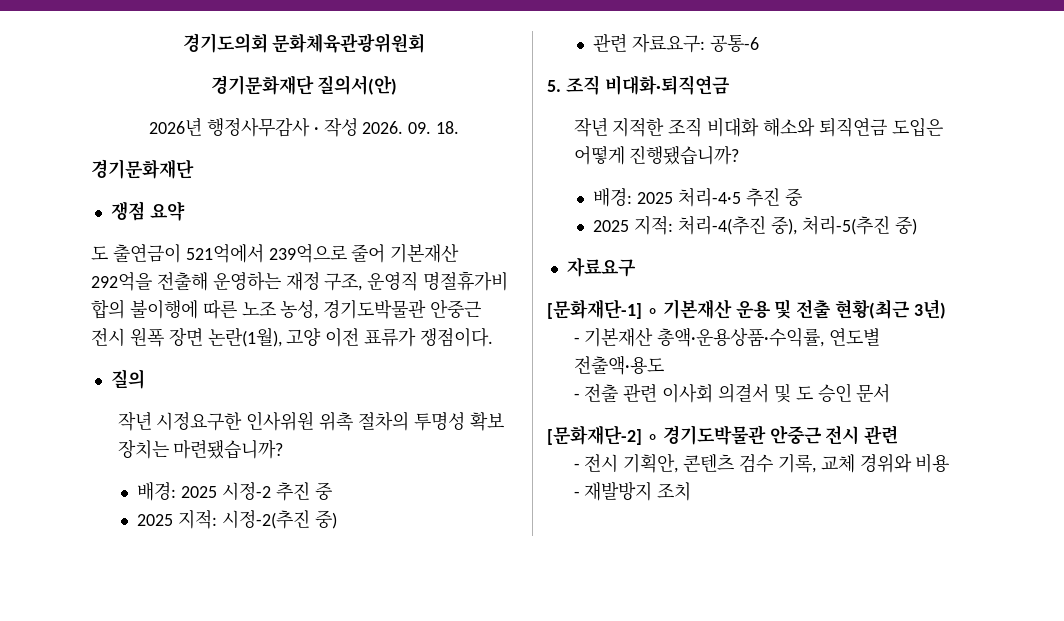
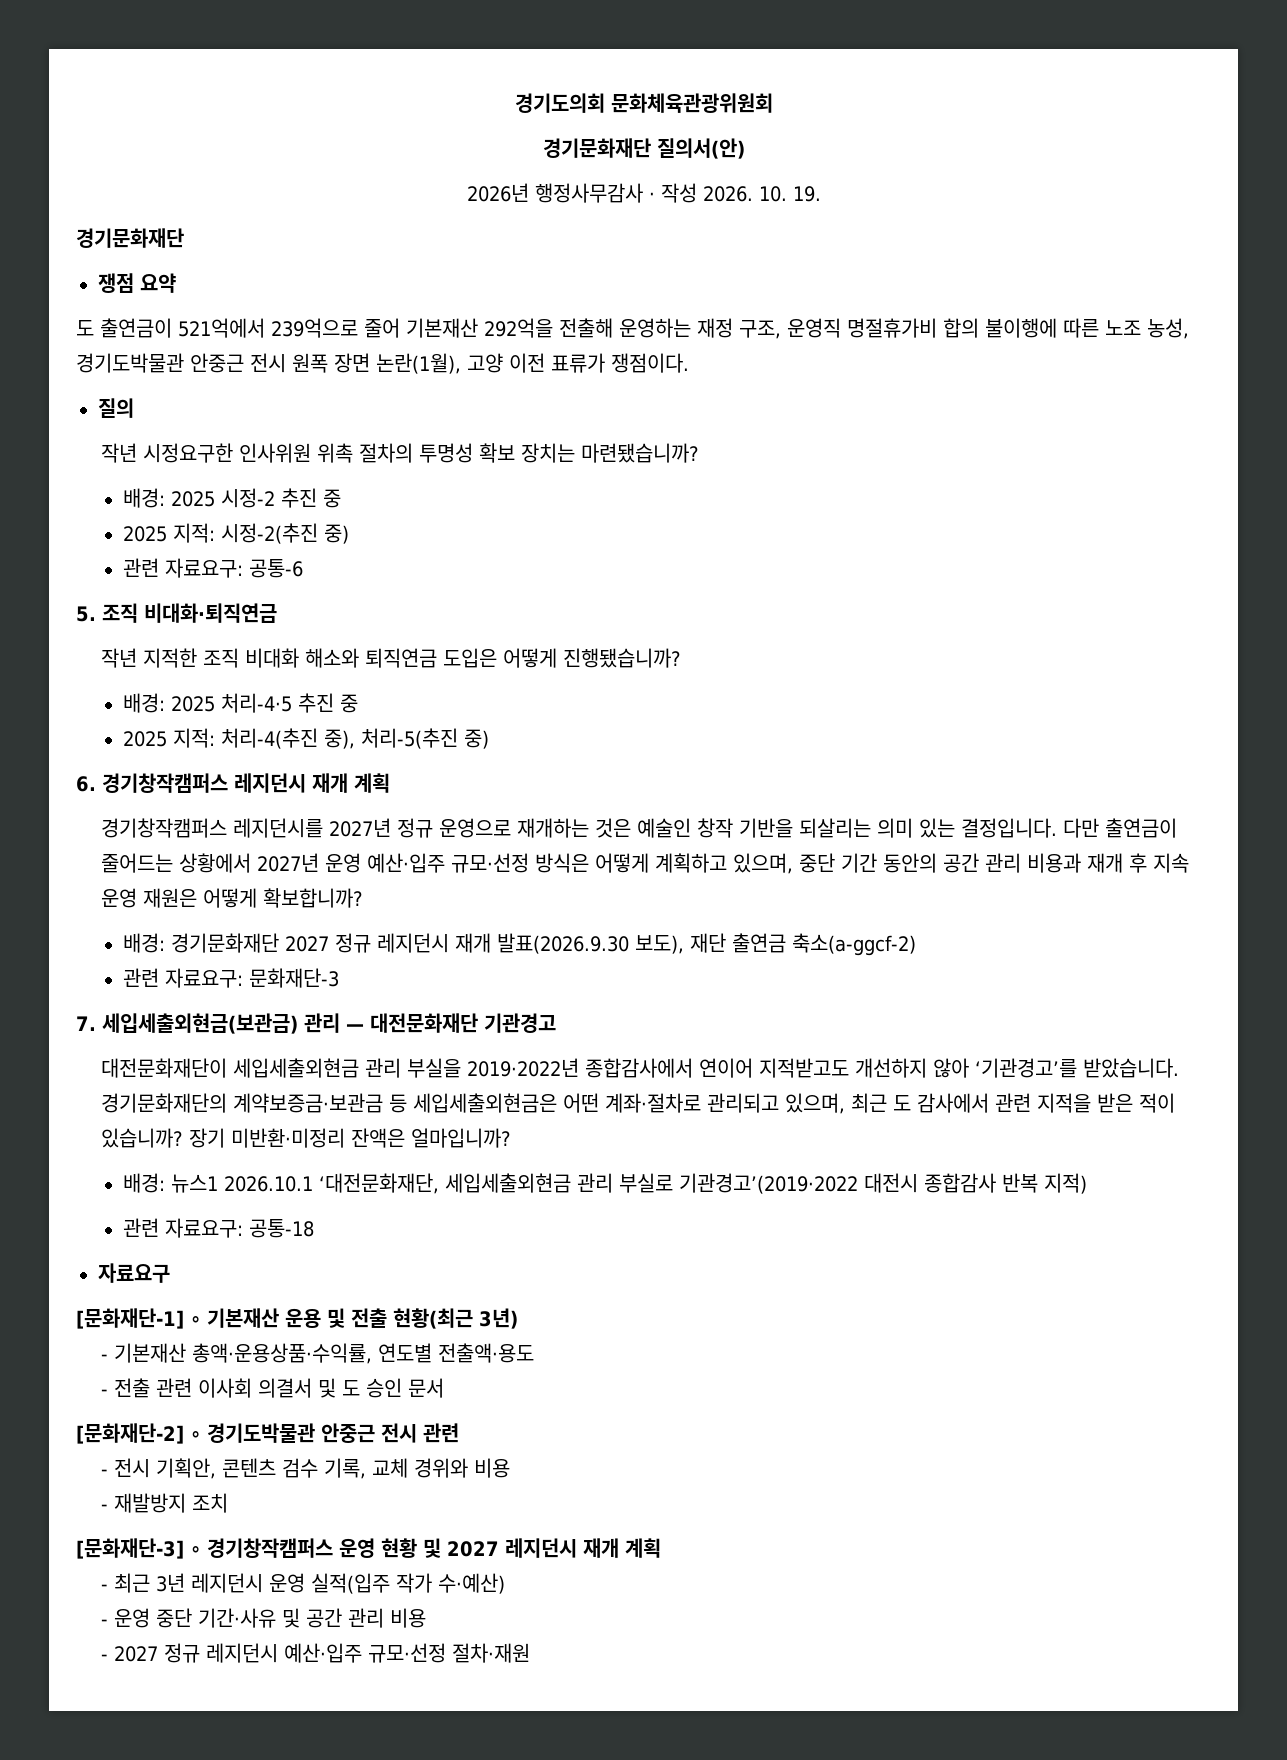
[408,121,460,134] 09. 18. -> [758,186,821,202] 10. 19.
(917, 225) none -> [76,773,390,793] [101,818,1178,838] [101,853,1190,874] [101,888,364,908] [123,933,917,956] [123,968,340,988] [76,1013,556,1034] [101,1058,1180,1078] [101,1093,1176,1114] [101,1128,512,1148] [123,1173,1088,1194] [123,1218,315,1238] // 6. 경기창작캠퍼스 레지던시 재개 계획 // 경기창작캠퍼스 레지던시를 2027년 정규 운영으로 재개하는 것은 예술인 창작 기반을 되살리는 의미 있는 결정입니다. 다만 출연금이 줄어드는 상황에서 2027년 운영 예산·입주 규모·선정 방식은 어떻게 계획하고 있으며, 중단 기간 동안의 공간 관리 비용과 재개 후 지속 운영 재원은 어떻게 확보합니까? // 배경: 경기문화재단 2027 정규 레지던시 재개 발표(2026.9.30 보도), 재단 출연금 축소(a-ggcf-2) // 관련 자료요구: 문화재단-3 // 7. 세입세출외현금(보관금) 관리 — 대전문화재단 기관경고 // 대전문화재단이 세입세출외현금 관리 부실을 2019·2022년 종합감사에서 연이어 지적받고도 개선하지 않아 ‘기관경고’를 받았습니다. 경기문화재단의 계약보증금·보관금 등 세입세출외현금은 어떤 계좌·절차로 관리되고 있으며, 최근 도 감사에서 관련 지적을 받은 적이 있습니까? 장기 미반환·미정리 잔액은 얼마입니까? // 배경: 뉴스1 2026.10.1 ‘대전문화재단, 세입세출외현금 관리 부실로 기관경고’(2019·2022 대전시 종합감사 반복 지적) // 관련 자료요구: 공통-18
(692, 491) none -> [76,1538,661,1559] [101,1573,506,1594] [101,1608,427,1628] [101,1643,531,1663] // [문화재단-3] ∘ 경기창작캠퍼스 운영 현황 및 2027 레지던시 재개 계획 // - 최근 3년 레지던시 운영 실적(입주 작가 수·예산) // - 운영 중단 기간·사유 및 공간 관리 비용 // - 2027 정규 레지던시 예산·입주 규모·선정 절차·재원

